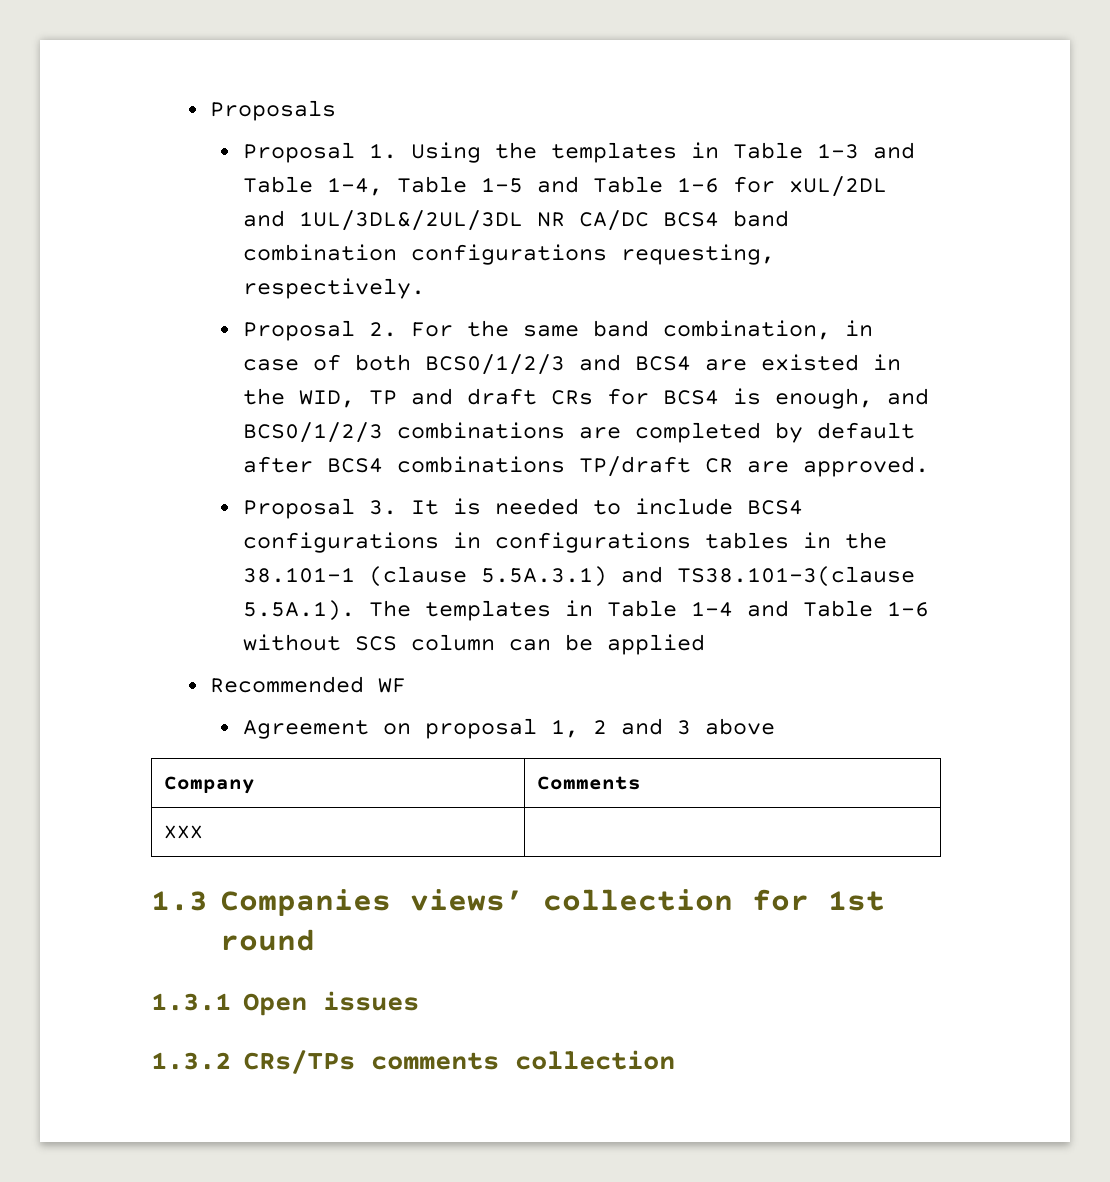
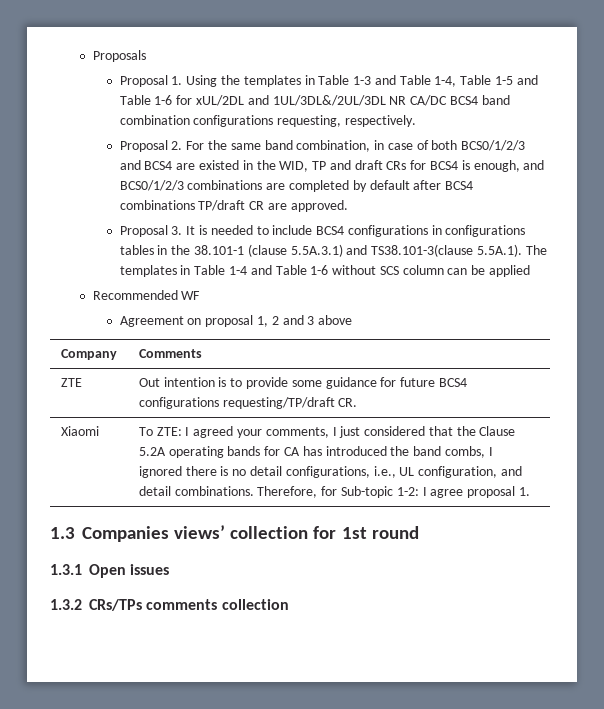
[163,825,203,839] XXX | -> [60,378,82,387] [138,377,467,389] [138,397,358,409] [60,426,99,436] [138,426,516,438] [138,446,493,458] [138,466,522,478] [138,486,530,498] ZTE | Out intention is to provide some guidance for future BCS4 configurations requesting/TP/draft CR. // Xiaomi | To ZTE: I agreed your comments, I just considered that the Clause 5.2A operating bands for CA has introduced the band combs, I ignored there is no detail configurations, i.e., UL configuration, and detail combinations. Therefore, for Sub-topic 1-2: I agree proposal 1.

